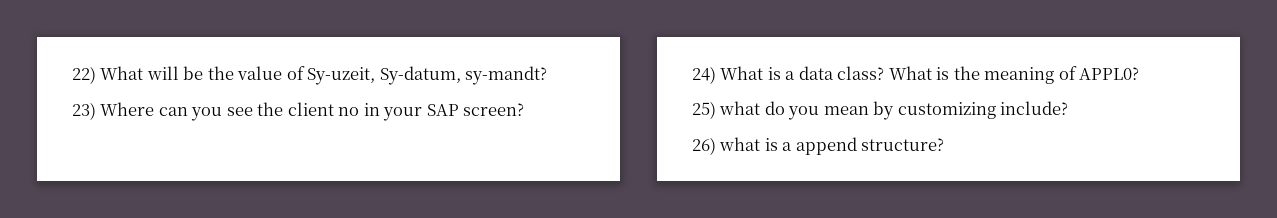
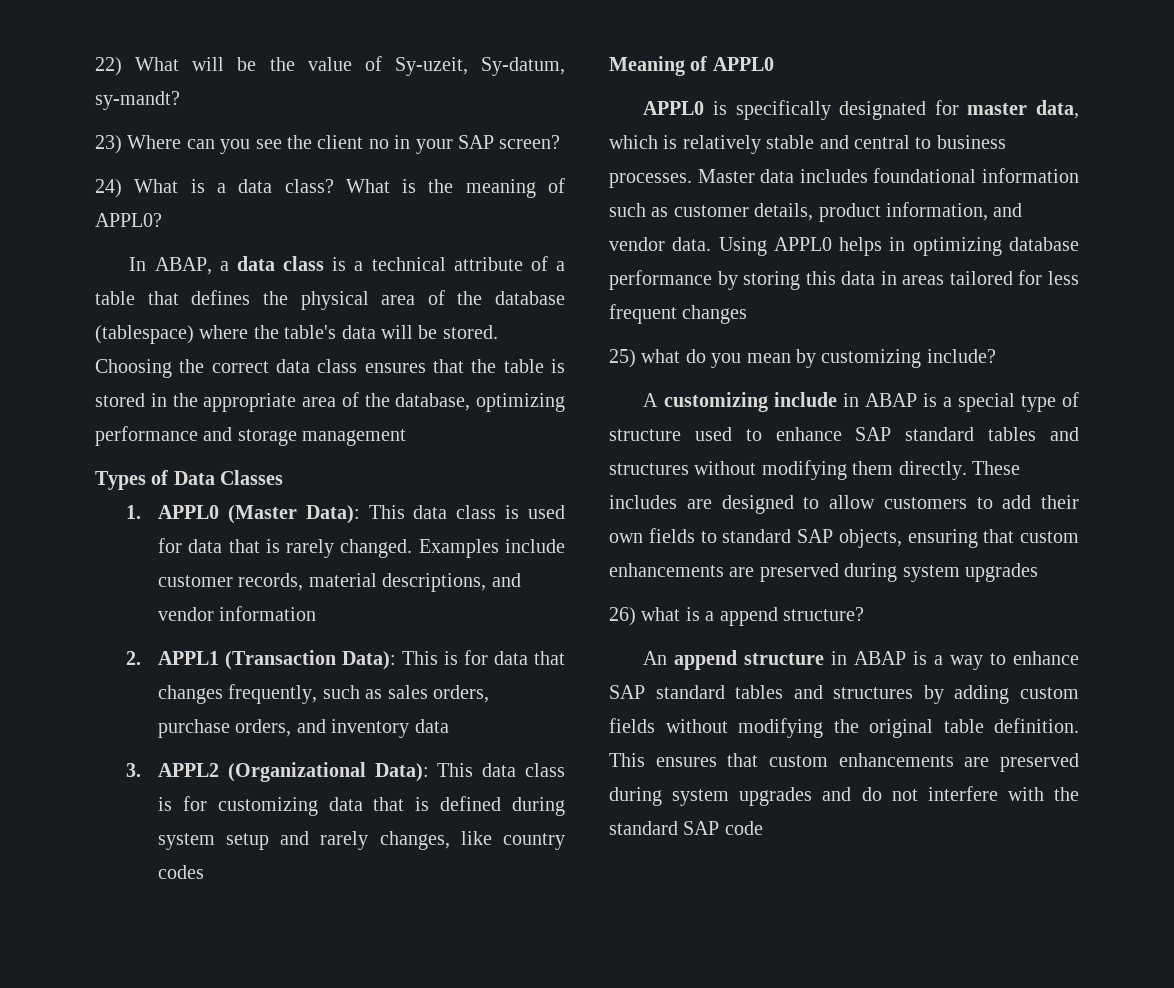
(1140, 73) none -> [129,256,565,275] [95,290,565,310] [95,325,498,344] [95,359,565,378] [95,392,565,412] [95,426,407,446] [95,470,284,490] [126,505,566,524] [157,538,565,558] [157,573,521,592] [157,606,317,621] [126,650,565,670] [157,684,489,704] [157,719,449,738] [126,762,565,782] [157,796,566,816] [157,831,566,850] [157,865,204,879] [609,56,774,76] [643,100,1079,120] [609,135,1006,154] [609,168,1079,188] [609,202,1023,222] [609,237,1079,256] [609,270,1079,290] [609,304,748,324] // In ABAP, a data class is a technical attribute of a table that defines the physical area of the database (tablespace) where the table's data will be stored. Choosing the correct data class ensures that the table is stored in the appropriate area of the database, optimizing performance and storage management // Types of Data Classes // 1. APPL0 (Master Data): This data class is used for data that is rarely changed. Examples include customer records, material descriptions, and vendor information // 2. APPL1 (Transaction Data): This is for data that changes frequently, such as sales orders, purchase orders, and inventory data // 3. APPL2 (Organizational Data): This data class is for customizing data that is defined during system setup and rarely changes, like country codes // Meaning of APPL0 // APPL0 is specifically designated for master data, which is relatively stable and central to business processes. Master data includes foundational information such as customer details, product information, and vendor data. Using APPL0 helps in optimizing database performance by storing this data in areas tailored for less frequent changes
(1069, 108) none -> [643,392,1079,412] [609,427,1079,441] [609,460,1020,480] [609,495,1079,514] [609,528,1079,548] [609,563,1038,582] // A customizing include in ABAP is a special type of structure used to enhance SAP standard tables and structures without modifying them directly. These includes are designed to allow customers to add their own fields to standard SAP objects, ensuring that custom enhancements are preserved during system upgrades
(945, 144) none -> [643,650,1079,670] [609,685,1079,704] [609,718,1079,738] [609,753,1079,772] [609,786,1079,806] [609,821,763,835] // An append structure in ABAP is a way to enhance SAP standard tables and structures by adding custom fields without modifying the original table definition. This ensures that custom enhancements are preserved during system upgrades and do not interfere with the standard SAP code

